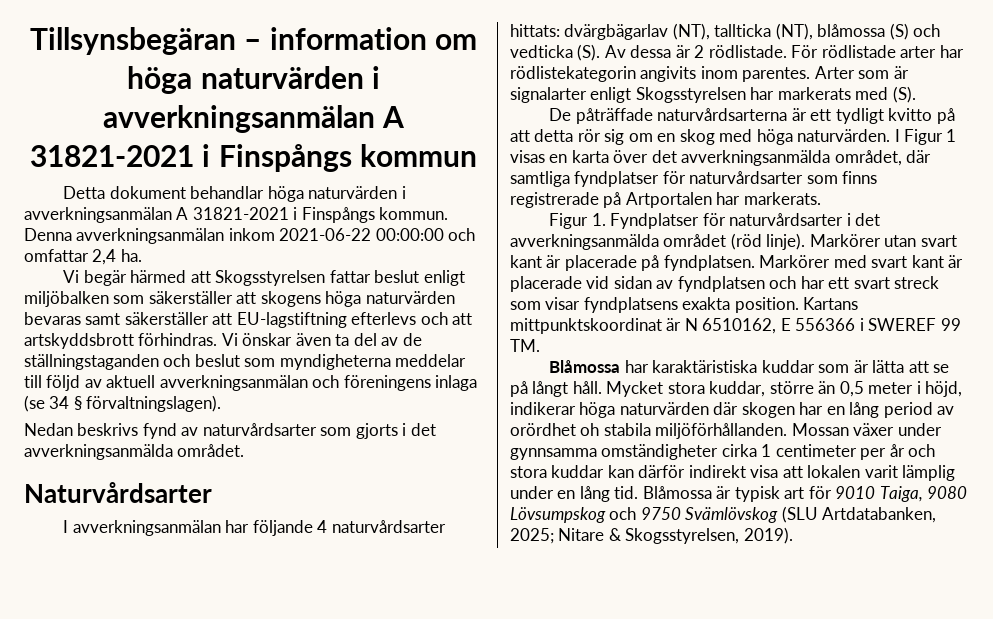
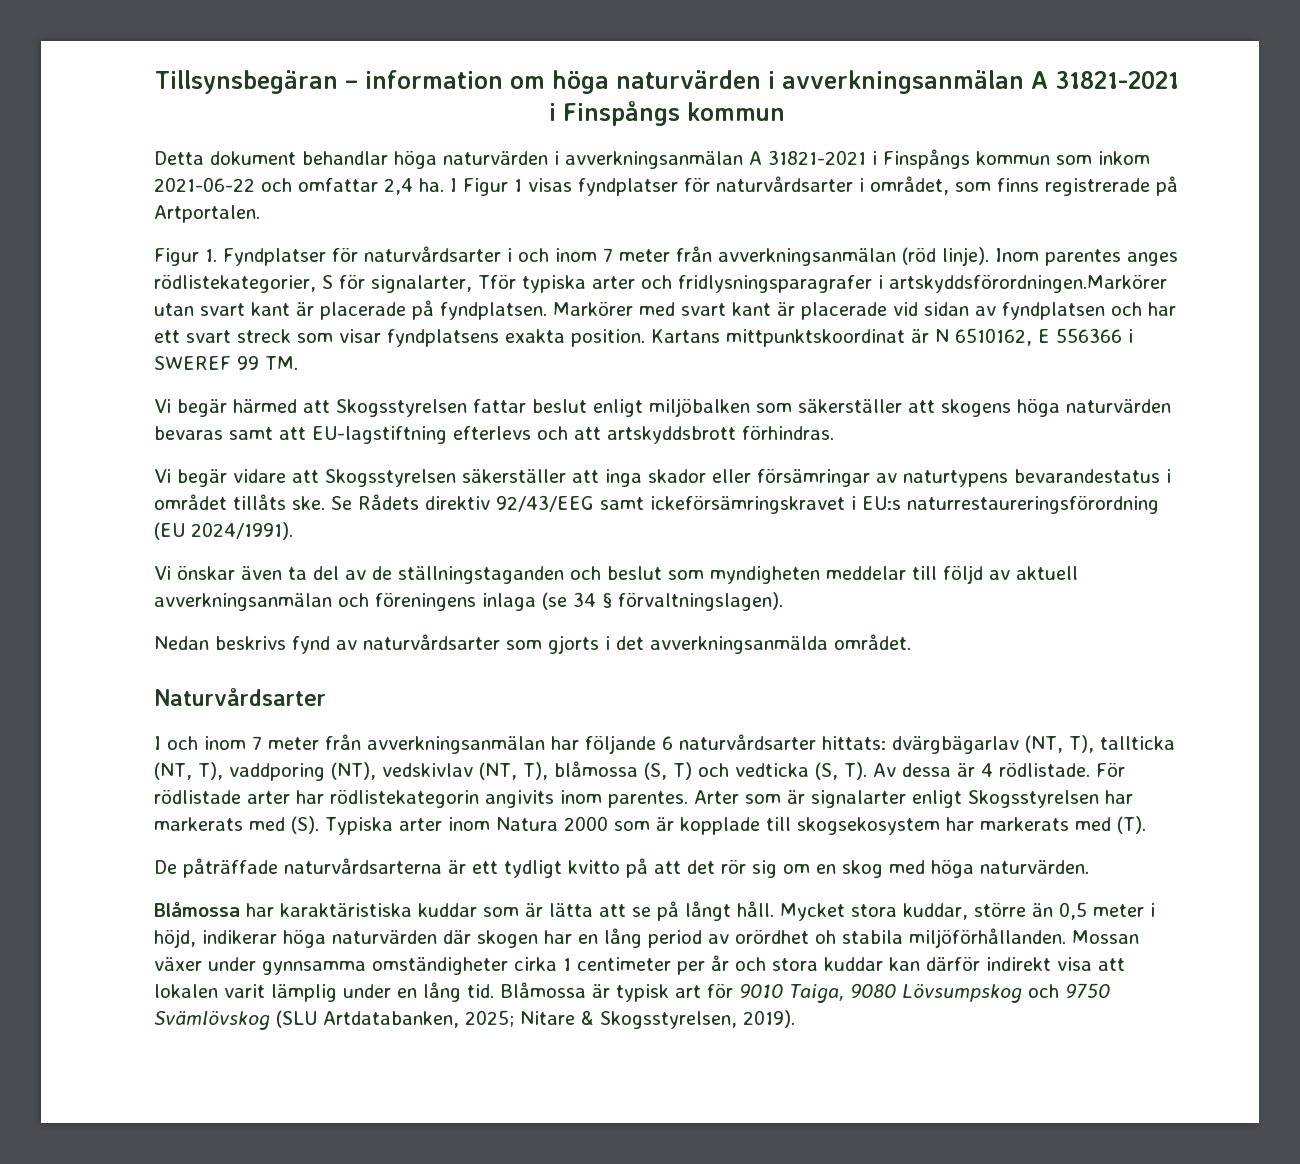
[379,207,449,220] [24,228,225,244] kommun. Denna avverkningsanmälan -> [976,151,1092,165] kommun som
[375,228,444,241] 00:00:00 -> (255, 184) none
[63,270,465,286] [24,291,455,307] [24,312,473,328] [24,333,422,349] [24,354,467,370] [24,375,478,391] [24,395,222,412] [24,423,436,439] [24,444,245,460] [24,482,212,503] [63,520,446,536] [510,23,941,40] [510,44,964,61] [510,66,909,82] [510,86,916,103] [549,108,955,124] [510,129,957,145] [510,150,932,166] [510,171,570,187] // Vi begär härmed att Skogsstyrelsen fattar beslut enligt miljöbalken som säkerställer att skogens höga naturvärden bevaras samt säkerställer att EU-lagstiftning efterlevs och att artskyddsbrott förhindras. Vi önskar även ta del av de ställningstaganden och beslut som myndigheterna meddelar till följd av aktuell avverkningsanmälan och föreningens inlaga (se 34 § förvaltningslagen). // Nedan beskrivs fynd av naturvårdsarter som gjorts i det avverkningsanmälda området. // Naturvårdsarter // I avverkningsanmälan har följande 4 naturvårdsarter hittats: dvärgbägarlav (NT), tallticka (NT), blåmossa (S) och vedticka (S). Av dessa är 2 rödlistade. För rödlistade arter har rödlistekategorin angivits inom parentes. Arter som är signalarter enligt Skogsstyrelsen har markerats med (S). // De påträffade naturvårdsarterna är ett tydligt kvitto på att detta rör sig om en skog med höga naturvärden. I Figur 1 visas en karta över det avverkningsanmälda området, där samtliga -> [450,178,572,196] I Figur 1 visas
(804, 177) none -> [859,176,949,195] i området,
[625,192,821,208] Artportalen har markerats. -> [154,205,260,223] Artportalen.
[855,213,881,226] [510,233,881,250] det avverkningsanmälda området (röd linje). Markörer -> [518,246,1178,266] [154,274,1167,293] och inom 7 meter från avverkningsanmälan (röd linje). Inom parentes anges rödlistekategorier, S för signalarter, Tför typiska arter och fridlysningsparagrafer i artskyddsförordningen.Markörer
(540, 345) none -> [154,398,1171,417] [154,425,834,444] [154,468,1171,487] [154,494,1159,514] [154,522,293,540] [154,565,1078,584] [154,592,783,611] [154,634,911,654] [154,688,326,706] [154,734,1175,754] [154,761,1125,781] [154,789,1133,808] [154,816,1146,835] [154,858,1089,878] // Vi begär härmed att Skogsstyrelsen fattar beslut enligt miljöbalken som säkerställer att skogens höga naturvärden bevaras samt att EU-lagstiftning efterlevs och att artskyddsbrott förhindras. // Vi begär vidare att Skogsstyrelsen säkerställer att inga skador eller försämringar av naturtypens bevarandestatus i området tillåts ske. Se Rådets direktiv 92/43/EEG samt ickeförsämringskravet i EU:s naturrestaureringsförordning (EU 2024/1991). // Vi önskar även ta del av de ställningstaganden och beslut som myndigheten meddelar till följd av aktuell avverkningsanmälan och föreningens inlaga (se 34 § förvaltningslagen). // Nedan beskrivs fynd av naturvårdsarter som gjorts i det avverkningsanmälda området. // Naturvårdsarter // I och inom 7 meter från avverkningsanmälan har följande 6 naturvårdsarter hittats: dvärgbägarlav (NT, T), tallticka (NT, T), vaddporing (NT), vedskivlav (NT, T), blåmossa (S, T) och vedticka (S, T). Av dessa är 4 rödlistade. För rödlistade arter har rödlistekategorin angivits inom parentes. Arter som är signalarter enligt Skogsstyrelsen har markerats med (S). Typiska arter inom Natura 2000 som är kopplade till skogsekosystem har markerats med (T). // De påträffade naturvårdsarterna är ett tydligt kvitto på att det rör sig om en skog med höga naturvärden.

